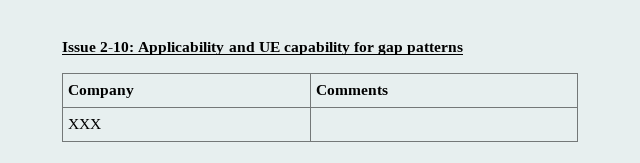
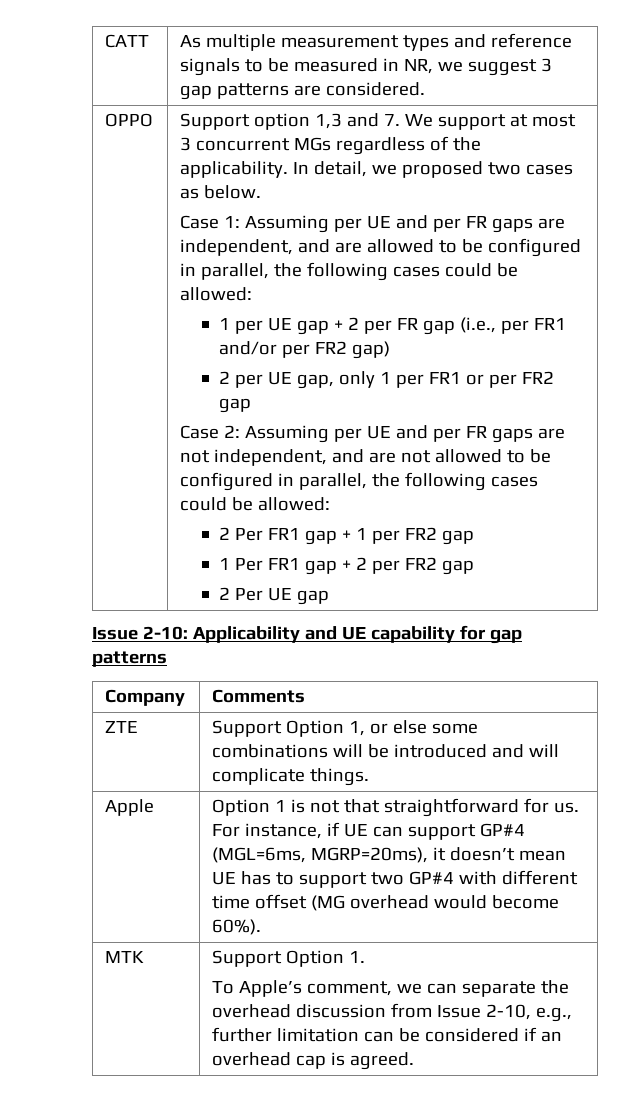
(62, 47) none -> [105,34,150,48] [180,33,573,51] [180,58,553,76] [180,82,426,100] [105,113,154,127] [180,113,577,130] [180,136,482,155] [180,161,574,178] [180,185,262,199] [180,215,566,233] [180,238,582,257] [180,262,519,281] [180,287,253,301] [218,317,566,335] [218,341,390,359] [218,371,554,389] [218,398,251,413] [180,425,566,443] [180,449,552,466] [180,472,539,491] [180,497,331,511] [218,527,474,545] [218,557,474,575] [218,587,329,605] CATT | As multiple measurement types and reference signals to be measured in NR, we suggest 3 gap patterns are considered. // OPPO | Support option 1,3 and 7. We support at most 3 concurrent MGs regardless of the applicability. In detail, we proposed two cases as below. // Case 1: Assuming per UE and per FR gaps are independent, and are allowed to be configured in parallel, the following cases could be allowed: // 1 per UE gap + 2 per FR gap (i.e., per FR1 and/or per FR2 gap) // 2 per UE gap, only 1 per FR1 or per FR2 gap // Case 2: Assuming per UE and per FR gaps are not independent, and are not allowed to be configured in parallel, the following cases could be allowed: // 2 Per FR1 gap + 1 per FR2 gap // 1 Per FR1 gap + 2 per FR2 gap // 2 Per UE gap //
[68,119,102,129] XXX | -> [105,721,139,733] [212,720,479,737] [212,744,560,758] [212,768,370,786] [105,799,155,816] [212,798,580,817] [212,822,526,840] [212,847,567,863] [212,870,579,888] [212,894,560,911] [212,919,262,935] [105,951,145,963] [212,950,366,967] [212,980,570,997] [212,1003,573,1022] [212,1027,563,1042] [212,1052,415,1070] ZTE | Support Option 1, or else some combinations will be introduced and will complicate things. // Apple | Option 1 is not that straightforward for us. For instance, if UE can support GP#4 (MGL=6ms, MGRP=20ms), it doesn’t mean UE has to support two GP#4 with different time offset (MG overhead would become 60%). // MTK | Support Option 1. // To Apple’s comment, we can separate the overhead discussion from Issue 2-10, e.g., further limitation can be considered if an overhead cap is agreed.

